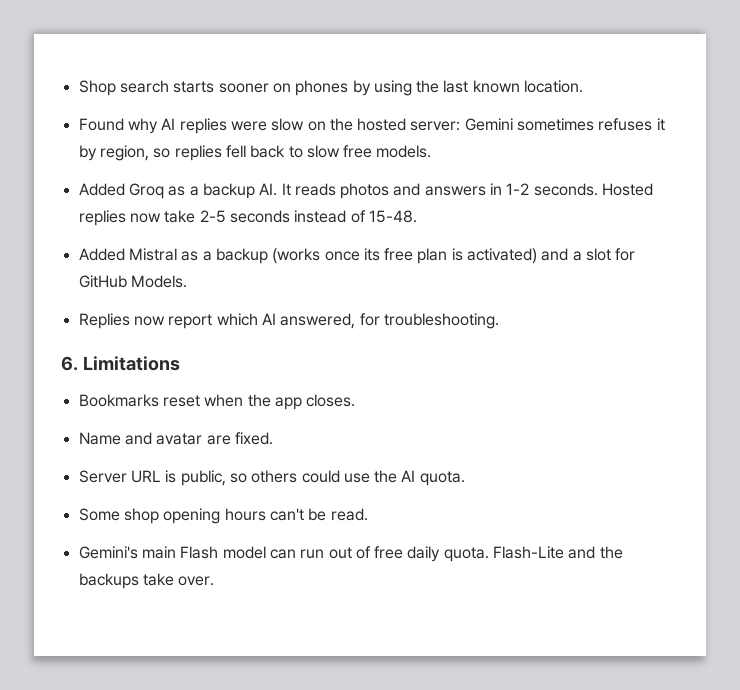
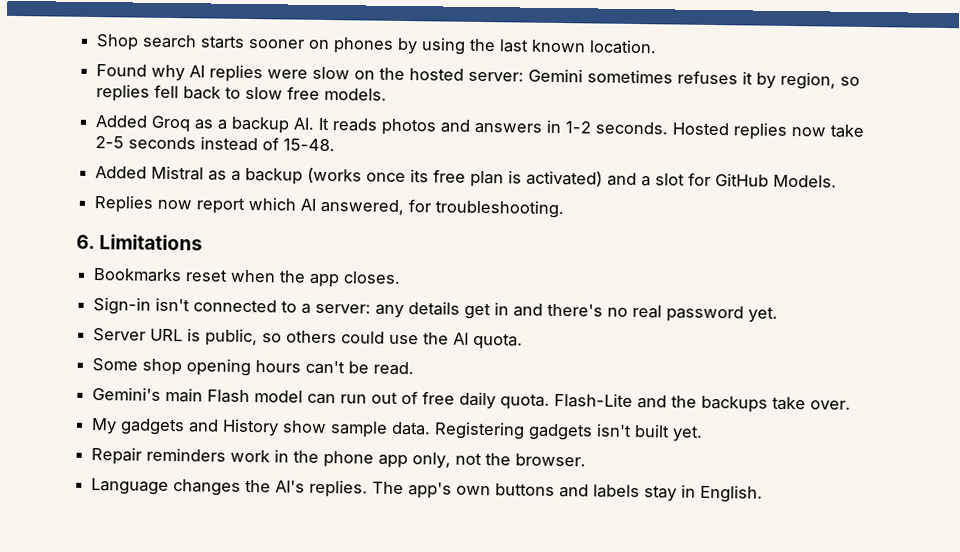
[78,432,273,445] Name and avatar are fixed. -> [93,297,779,323] Sign-in isn't connected to a server: any details get in and there's no real password yet.
(215, 581) none -> [91,418,704,442] [91,447,587,469] [91,477,764,503] // My gadgets and History show sample data. Registering gadgets isn't built yet. // Repair reminders work in the phone app only, not the browser. // Language changes the AI's replies. The app's own buttons and labels stay in English.

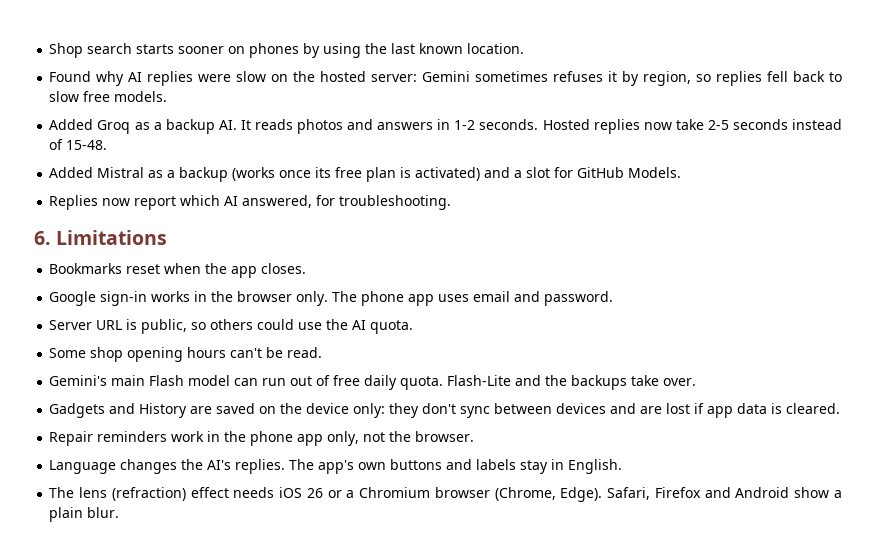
[93,297,779,323] Sign-in isn't connected to a server: any details get in and there's no real password yet. -> [49,291,614,306] Google sign-in works in the browser only. The phone app uses email and password.
[91,418,704,442] My gadgets and History show sample data. Registering gadgets isn't built yet. -> [49,403,841,418] Gadgets and History are saved on the device only: they don't sync between devices and are lost if app data is cleared.
(764, 493) none -> [49,487,843,502] [49,507,120,522] // The lens (refraction) effect needs iOS 26 or a Chromium browser (Chrome, Edge). Safari, Firefox and Android show a plain blur.

